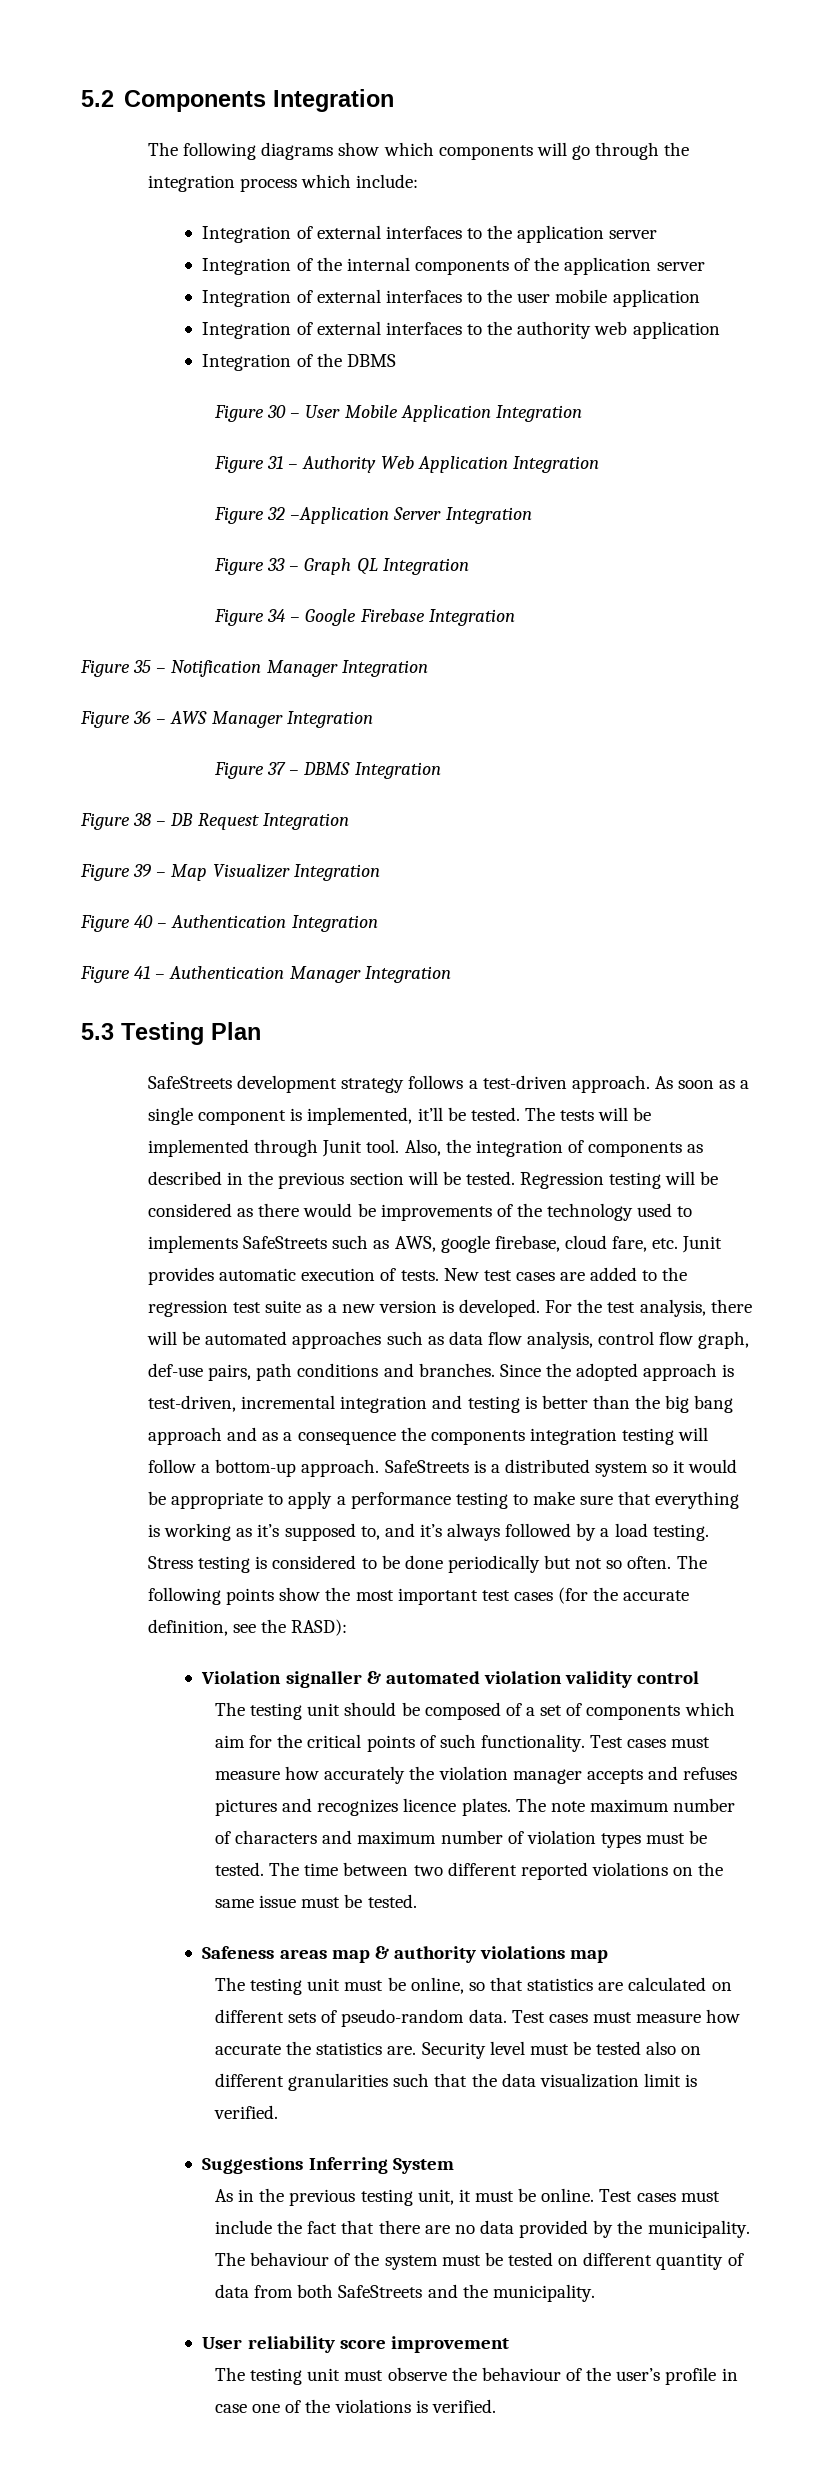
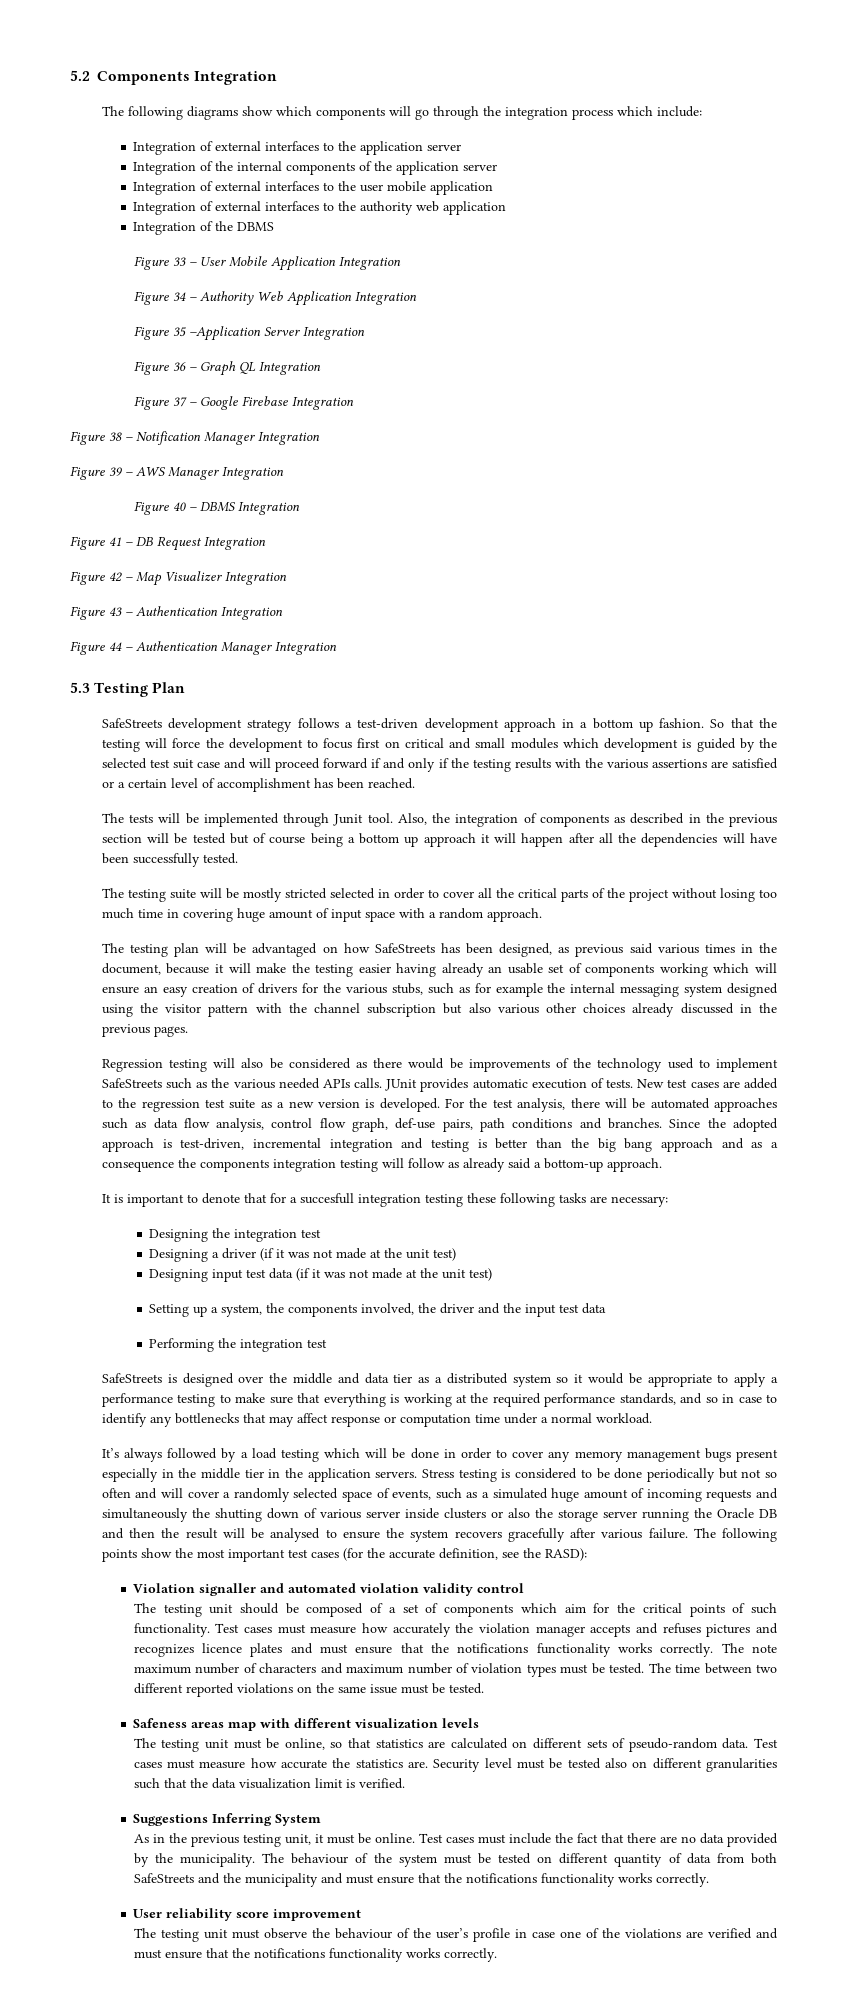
[267,405,287,418] 30 -> [172,257,186,266] 33
[267,456,284,469] 31 -> [172,292,186,301] 34
[267,507,286,520] 32 -> [172,327,186,337] 35
[267,558,286,571] 33 -> [172,362,186,371] 36
[267,609,286,622] 34 -> [172,397,187,407] 37
[133,660,152,673] 35 -> [109,432,122,441] 38
[133,711,152,724] 36 -> [109,467,123,476] 39
[267,762,287,775] 37 -> [172,502,186,511] 40
[133,813,152,826] 38 -> [109,537,121,546] 41
[133,864,152,877] 39 -> [109,572,123,582] 42
[134,915,154,928] 40 -> [109,607,122,616] 43
[134,966,151,979] 41 -> [109,642,122,651] 44
[571,1075,750,1093] [148,1107,520,1125] approach. As soon as a single component is implemented, it’ll be tested. -> [424,718,778,732] [101,738,778,752] [101,758,778,772] [101,778,415,792] development approach in a bottom up fashion. So that the testing will force the development to focus first on critical and small modules which development is guided by the selected test suit case and will proceed forward if and only if the testing results with the various assertions are satisfied or a certain level of accomplishment has been reached. //
[465,1171,515,1185] tested. -> [192,833,777,847] [101,853,238,867] [101,888,778,902] [101,908,542,922] [101,943,777,957] [101,963,778,977] [101,983,779,997] [101,1003,778,1017] [101,1024,188,1037] tested but of course being a bottom up approach it will happen after all the dependencies will have been successfully tested. // The testing suite will be mostly stricted selected in order to cover all the critical parts of the project without losing too much time in covering huge amount of input space with a random approach. // The testing plan will be advantaged on how SafeStreets has been designed, as previous said various times in the document, because it will make the testing easier having already an usable set of components working which will ensure an easy creation of drivers for the various stubs, such as for example the internal messaging system designed using the visitor pattern with the channel subscription but also various other choices already discussed in the previous pages. //
(696, 1178) none -> [241,1058,264,1068] also
[148,1235,239,1253] implements -> [716,1058,779,1072] implement
[394,1235,723,1253] AWS, google firebase, cloud fare, etc. Junit -> [211,1078,418,1091] the various needed APIs calls. JUnit
(197, 1466) none -> [447,1158,531,1172] as already said
[384,1460,486,1473] SafeStreets is -> [101,1193,668,1207] [149,1228,322,1242] [149,1248,457,1262] [149,1268,493,1282] [149,1303,607,1317] [149,1338,328,1352] [101,1373,430,1387] // It is important to denote that for a succesfull integration testing these following tasks are necessary: // Designing the integration test // Designing a driver (if it was not made at the unit test) // Designing input test data (if it was not made at the unit test) // Setting up a system, the components involved, the driver and the input test data // Performing the integration test // SafeStreets is designed over the middle and data tier as
[236,1523,442,1541] as it’s supposed to, and it’s -> [455,1393,777,1407] [101,1413,652,1427] [101,1448,119,1458] at the required performance standards, and so in case to identify any bottlenecks that may affect response or computation time under a normal workload. // It’s
[652,1524,709,1541] testing. -> [280,1448,779,1462] [101,1468,418,1482] testing which will be done in order to cover any memory management bugs present especially in the middle tier in the application servers.
[627,1556,672,1569] often. -> [101,1488,778,1502] [101,1508,778,1522] [101,1528,688,1542] often and will cover a randomly selected space of events, such as a simulated huge amount of incoming requests and simultaneously the shutting down of various server inside clusters or also the storage server running the Oracle DB and then the result will be analysed to ensure the system recovers gracefully after various failure.
[366,1671,381,1684] & -> [260,1583,285,1593] and
[461,1798,511,1816] plates. -> [250,1643,714,1657] plates and must ensure that the notifications functionality works correctly.
[374,1946,609,1963] & authority violations map -> [260,1718,480,1729] with different visualization levels
[492,2284,595,2302] municipality. -> [244,1873,709,1887] municipality and must ensure that the notifications functionality works correctly.
[415,2399,496,2413] is verified. -> [685,1928,779,1939] [133,1948,497,1962] are verified and must ensure that the notifications functionality works correctly.

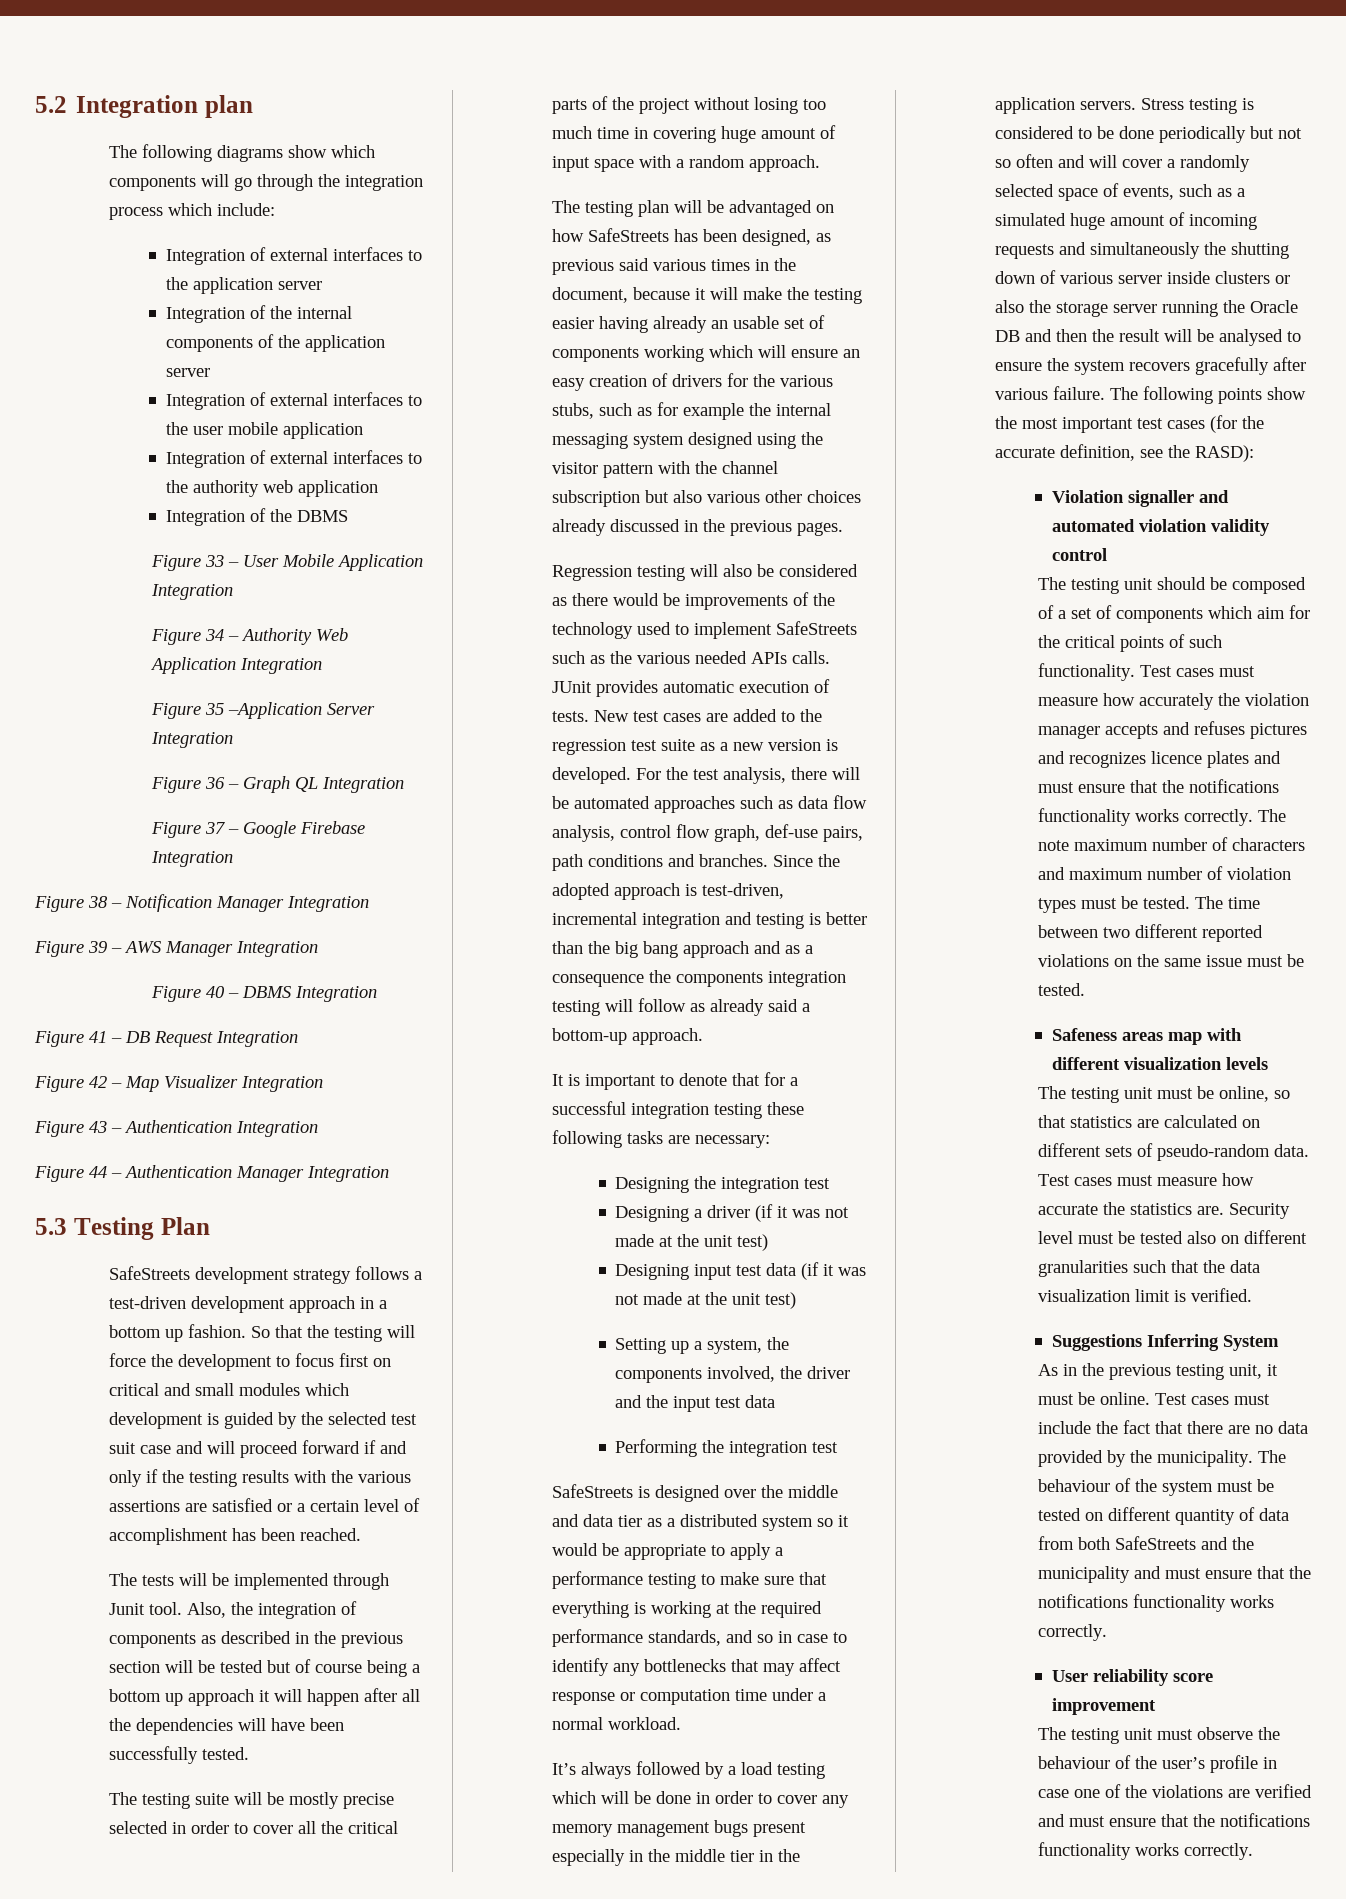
[97,71,278,85] Components Integration -> [76,95,253,118] Integration plan
[284,888,327,899] stricted -> [342,1793,394,1809] precise
[299,1193,354,1204] succesfull -> [551,1101,626,1115] successful

